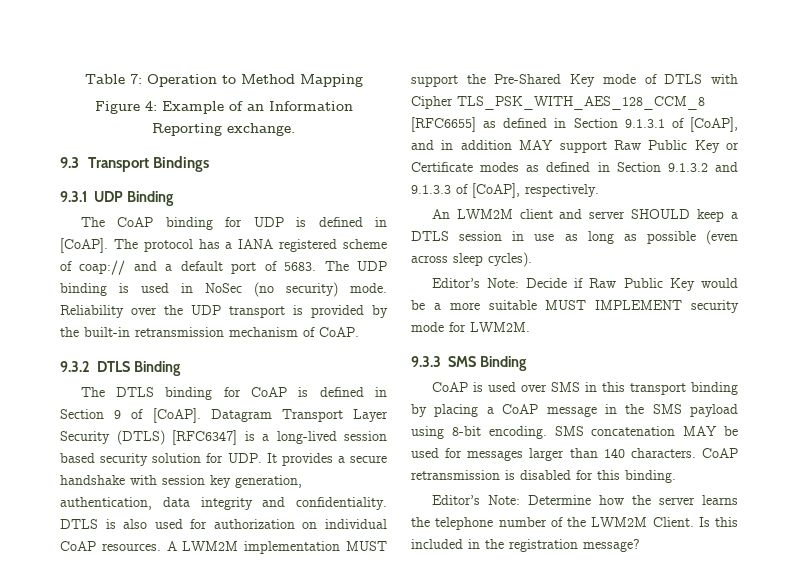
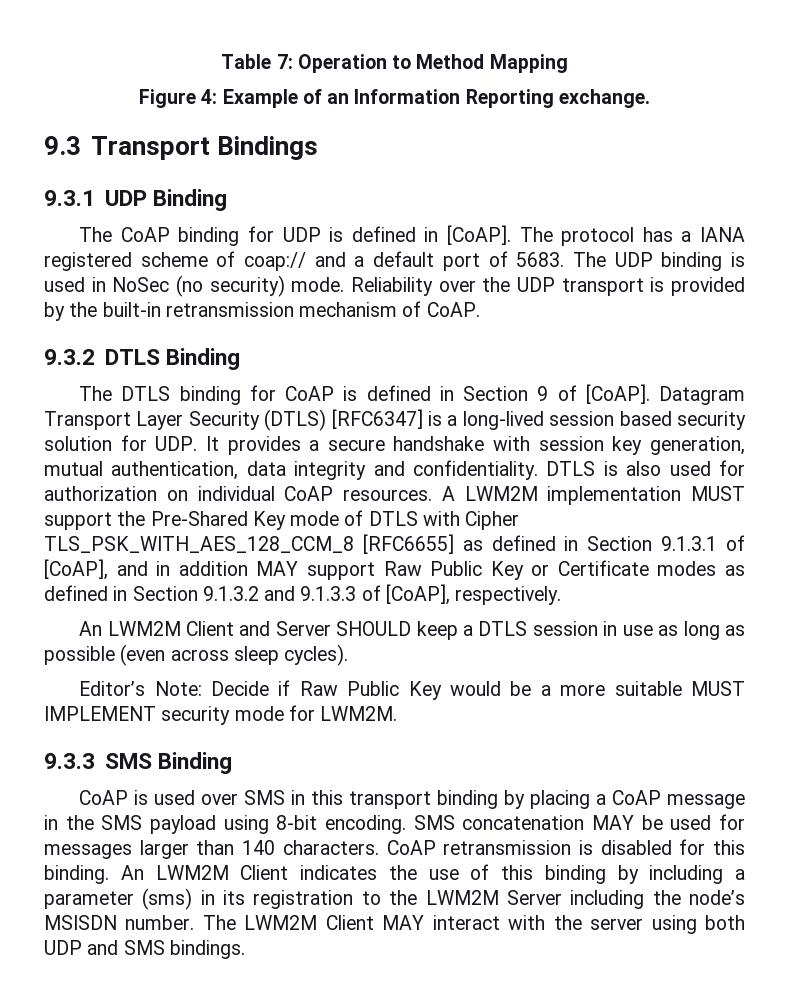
(302, 481) none -> [44,461,103,476] mutual
[519,209,626,219] client and server -> [185,621,331,636] Client and Server
[431,495,738,505] [411,517,738,530] [411,539,640,552] // Editor’s Note: Determine how the server learns the telephone number of the LWM2M Client. Is this included in the registration message? -> [120,864,745,884] [44,888,746,910] [44,915,745,934] [44,940,245,959] An LWM2M Client indicates the use of this binding by including a parameter (sms) in its registration to the LWM2M Server including the node’s MSISDN number. The LWM2M Client MAY interact with the server using both UDP and SMS bindings.

